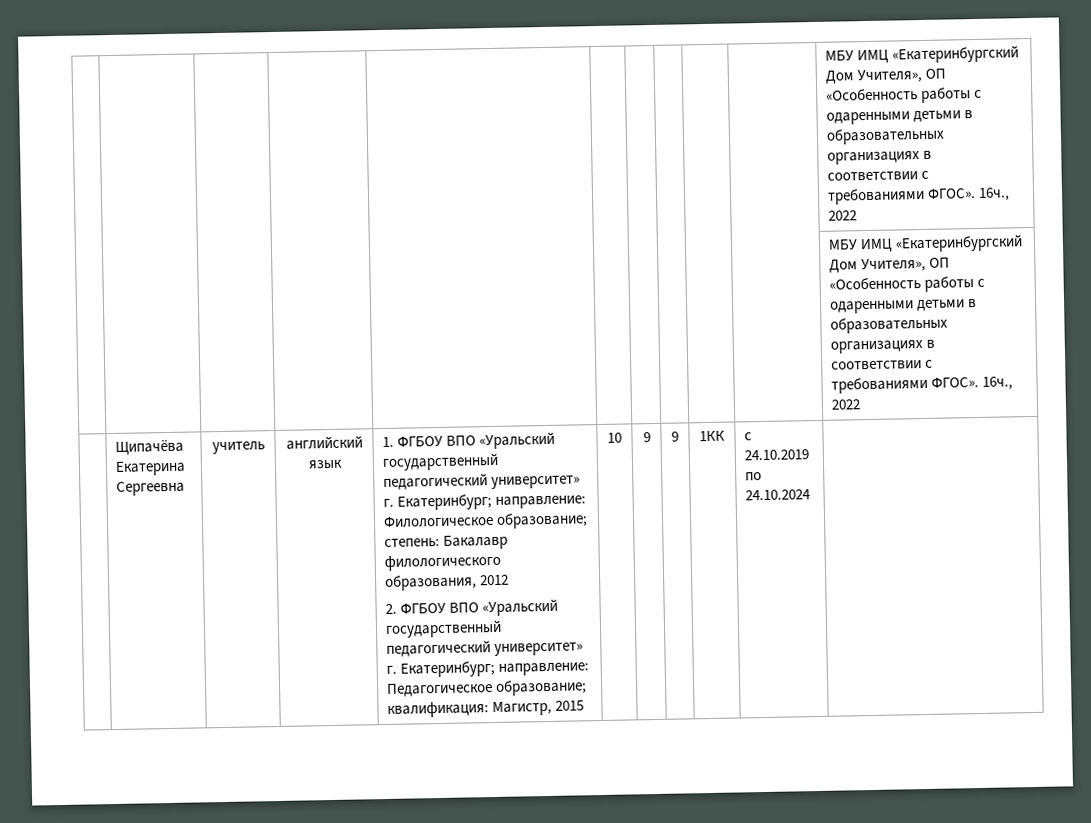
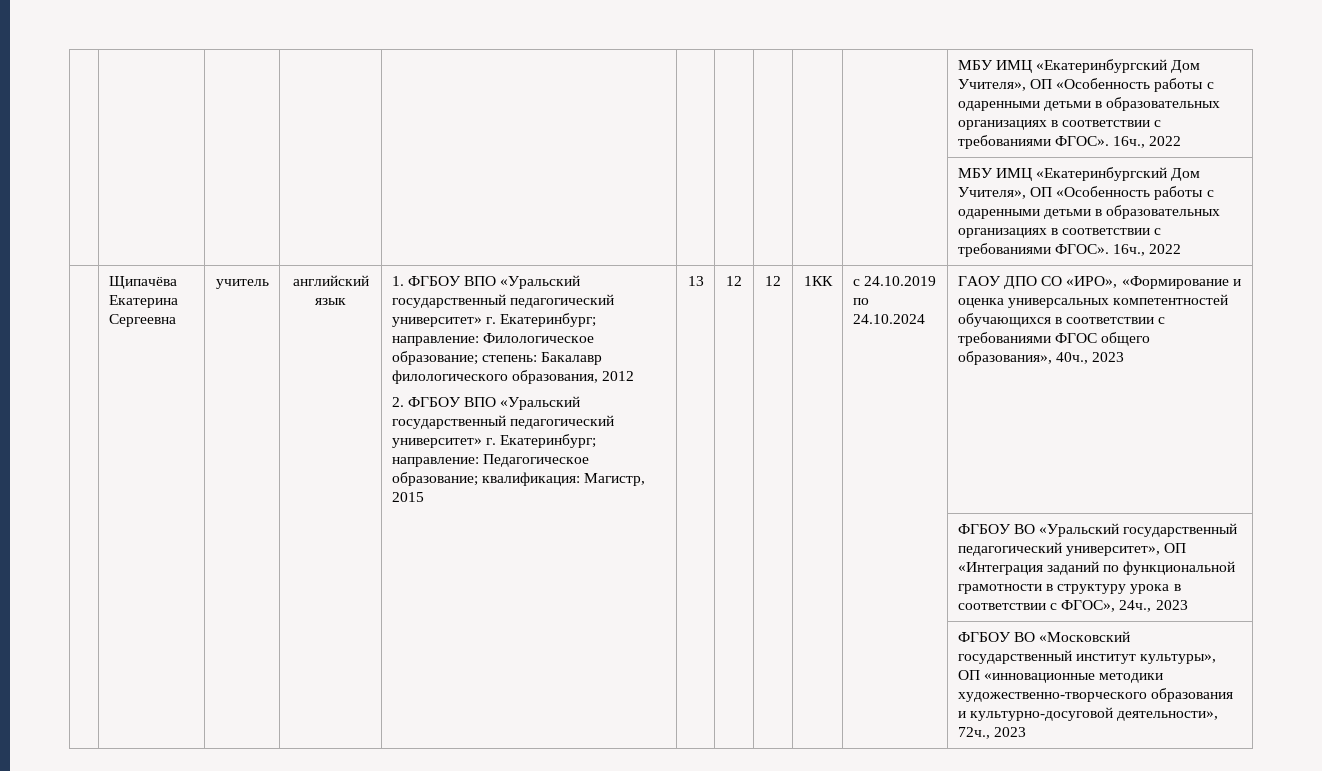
[607,432,622,443] [642,432,651,443] [671,431,679,442] 10 | 9 | 9 -> [687,276,704,286] [726,276,742,286] [765,276,781,286] 13 | 12 | 12
(812, 495) none -> [957,276,1241,289] [957,294,1229,308] [957,313,1166,327] [957,332,1151,346] [957,351,1125,365] [957,523,1238,537] [957,542,1187,556] [957,561,1236,575] [957,584,1181,594] [957,600,1188,612] [957,631,1131,642] [957,650,1217,664] [957,670,1164,683] [957,688,1234,702] [957,707,1219,721] [957,727,1027,739] ГАОУ ДПО СО «ИРО», «Формирование и оценка универсальных компетентностей обучающихся в соответствии с требованиями ФГОС общего образования», 40ч., 2023 // | | | | | | | | | | ФГБОУ ВО «Уральский государственный педагогический университет», ОП «Интеграция заданий по функциональной грамотности в структуру урока в соответствии с ФГОС», 24ч., 2023 // | | | | | | | | | | ФГБОУ ВО «Московский государственный институт культуры», ОП «инновационные методики художественно-творческого образования и культурно-досуговой деятельности», 72ч., 2023

